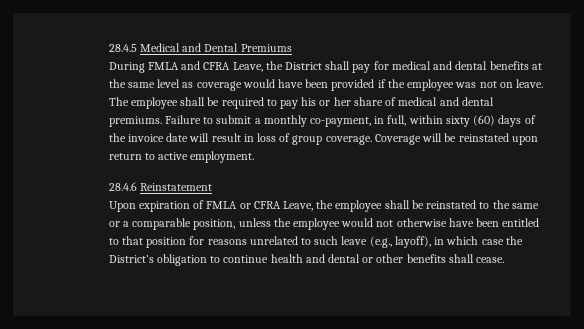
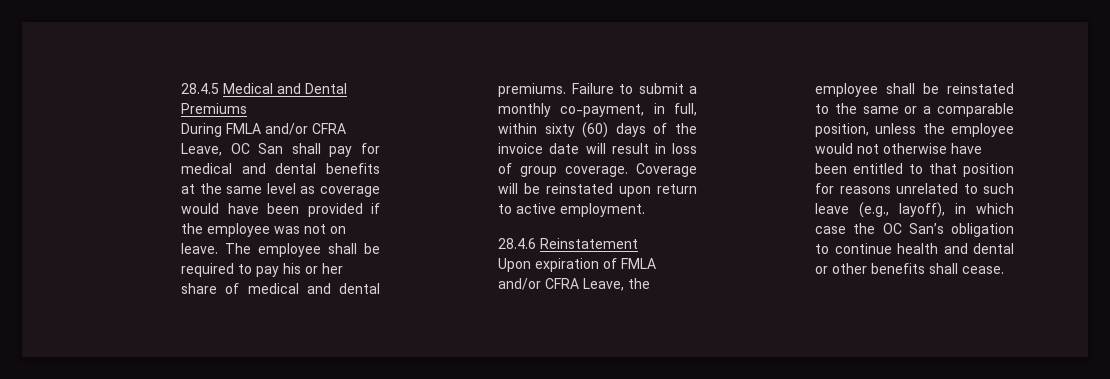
[181,61,323,72] and CFRA Leave, the District -> [265,123,347,135] [181,143,284,156] and/or CFRA Leave, OC San
[239,203,251,209] or -> [498,278,542,290] and/or
[108,255,154,263] District’s -> [882,223,944,234] OC San’s

